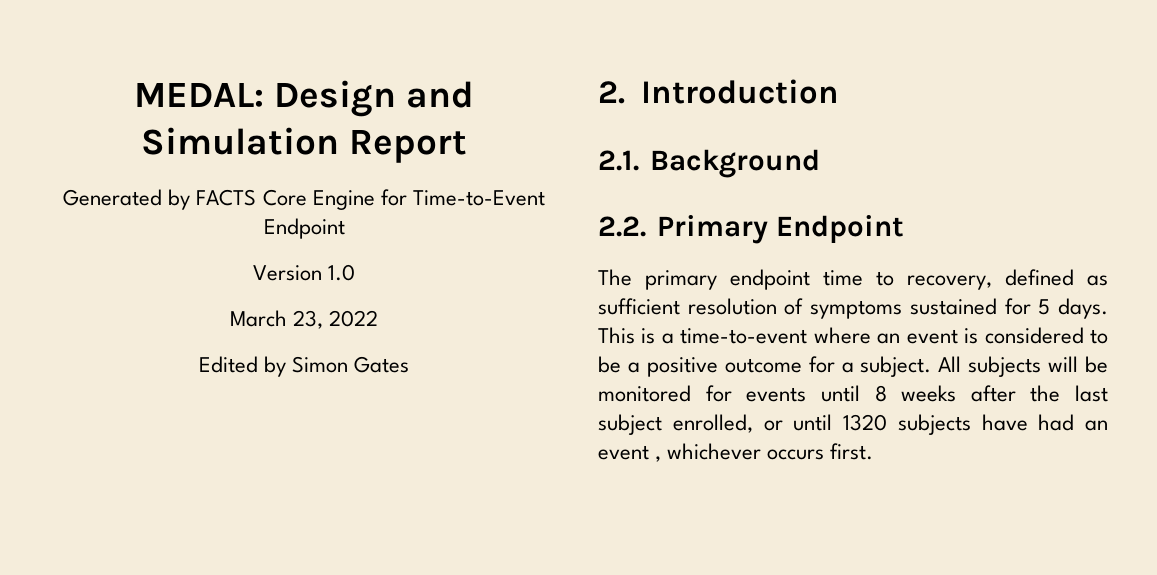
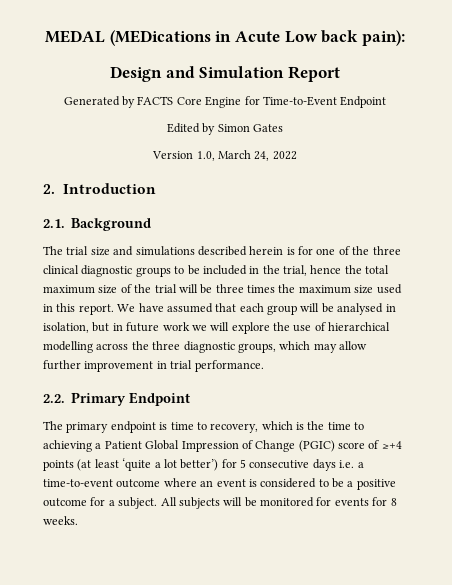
[134,83,265,107] MEDAL: -> [45,30,405,46] MEDAL (MEDications in Acute Low back pain): //
[252,264,356,281] [229,310,379,329] // Version 1.0 // March 23, 2022 -> (387, 102) none
(410, 364) none -> [152,150,297,161] // Version 1.0, March 24, 2022
(821, 163) none -> [43,246,401,256] [43,265,390,277] [43,284,402,294] [43,303,396,315] [43,322,391,334] [43,341,367,353] [43,360,264,372] // The trial size and simulations described herein is for one of the three clinical diagnostic groups to be included in the trial, hence the total maximum size of the trial will be three times the maximum size used in this report. We have assumed that each group will be analysed in isolation, but in future work we will explore the use of hierarchical modelling across the three diagnostic groups, which may allow further improvement in trial performance.
(810, 279) none -> [159,422,168,430] is
[1005,269,1108,286] [598,298,1108,319] [598,327,656,344] defined as sufficient resolution of symptoms sustained for 5 days. This is -> [261,421,365,430] [43,440,402,452] [43,458,355,471] which is the time to achieving a Patient Global Impression of Change (PGIC) score of ≥+4 points (at least ‘quite a lot better’) for 5 consecutive days i.e.
(808, 336) none -> [116,479,161,488] outcome
[820,385,1108,402] [598,414,1108,435] [598,443,874,462] until 8 weeks after the last subject enrolled, or until 1320 subjects have had an event , whichever occurs first. -> [372,497,397,506] [43,516,78,525] for 8 weeks.

